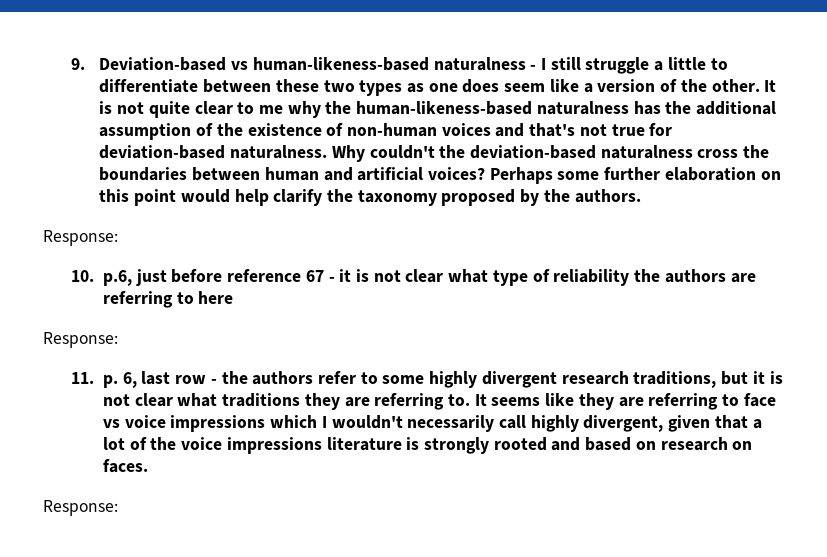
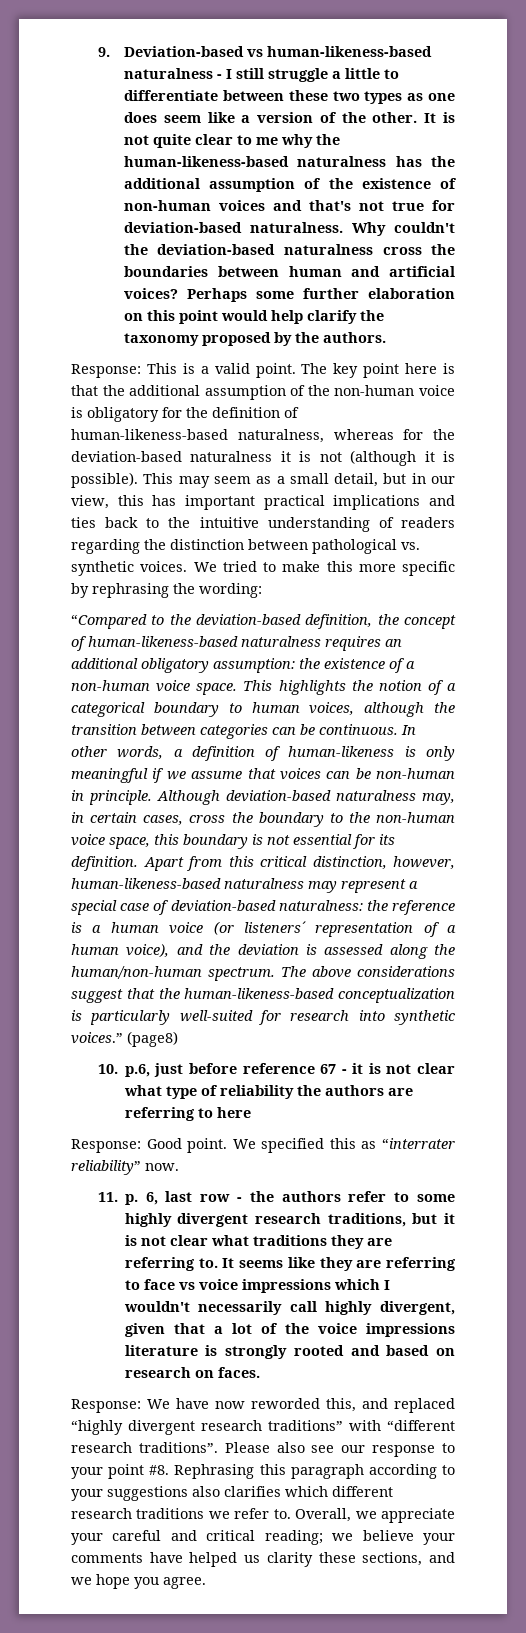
(118, 238) none -> [146,363,455,378] [71,385,455,400] [71,407,299,422] [71,429,455,443] [71,450,455,466] [71,472,456,488] [71,495,455,510] [71,517,455,532] [71,539,420,554] [71,561,455,576] [71,583,262,598] [71,614,456,629] [71,636,402,651] [71,658,415,673] [71,680,456,695] [71,702,455,717] [71,724,416,739] [71,746,455,761] [71,768,455,783] [71,790,455,805] [71,812,455,827] [71,834,395,849] [71,856,455,871] [71,878,418,893] [71,900,455,915] [71,921,456,937] [71,944,455,959] [71,966,455,981] [71,988,455,1003] [71,1010,456,1025] [71,1031,178,1047] This is a valid point. The key point here is that the additional assumption of the non-human voice is obligatory for the definition of human-likeness-based naturalness, whereas for the deviation-based naturalness it is not (although it is possible). This may seem as a small detail, but in our view, this has important practical implications and ties back to the intuitive understanding of readers regarding the distinction between pathological vs. synthetic voices. We tried to make this more specific by rephrasing the wording: // “Compared to the deviation-based definition, the concept of human-likeness-based naturalness requires an additional obligatory assumption: the existence of a non-human voice space. This highlights the notion of a categorical boundary to human voices, although the transition between categories can be continuous. In other words, a definition of human-likeness is only meaningful if we assume that voices can be non-human in principle. Although deviation-based naturalness may, in certain cases, cross the boundary to the non-human voice space, this boundary is not essential for its definition. Apart from this critical distinction, however, human-likeness-based naturalness may represent a special case of deviation-based naturalness: the reference is a human voice (or listeners´ representation of a human voice), and the deviation is assessed along the human/non-human spectrum. The above considerations suggest that the human-likeness-based conceptualization is particularly well-suited for research into synthetic voices.” (page8)
(118, 340) none -> [146,1138,455,1153] [71,1160,179,1175] Good point. We specified this as “interrater reliability” now.
(118, 508) none -> [147,1398,455,1413] [71,1420,455,1435] [71,1442,455,1457] [71,1464,455,1479] [71,1486,393,1501] [71,1508,455,1523] [71,1530,455,1545] [71,1552,455,1567] [71,1574,206,1589] We have now reworded this, and replaced “highly divergent research traditions” with “different research traditions”. Please also see our response to your point #8. Rephrasing this paragraph according to your suggestions also clarifies which different research traditions we refer to. Overall, we appreciate your careful and critical reading; we believe your comments have helped us clarity these sections, and we hope you agree.

